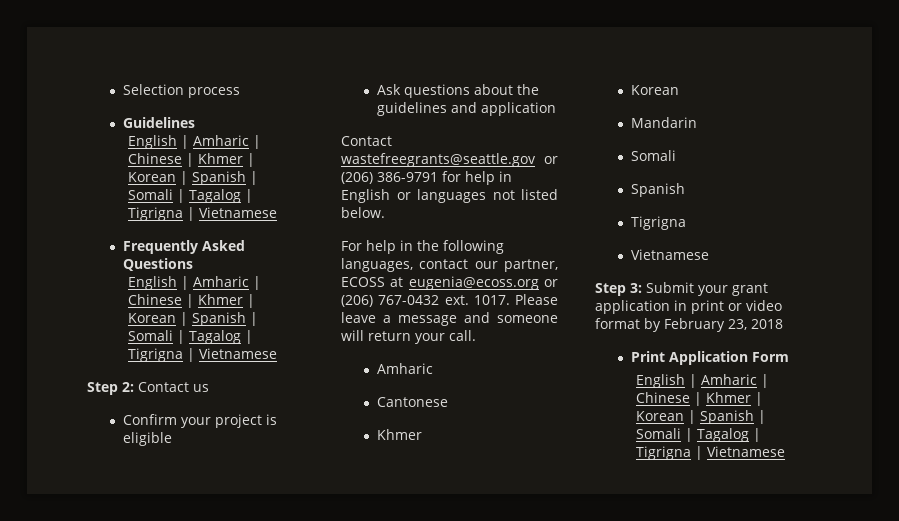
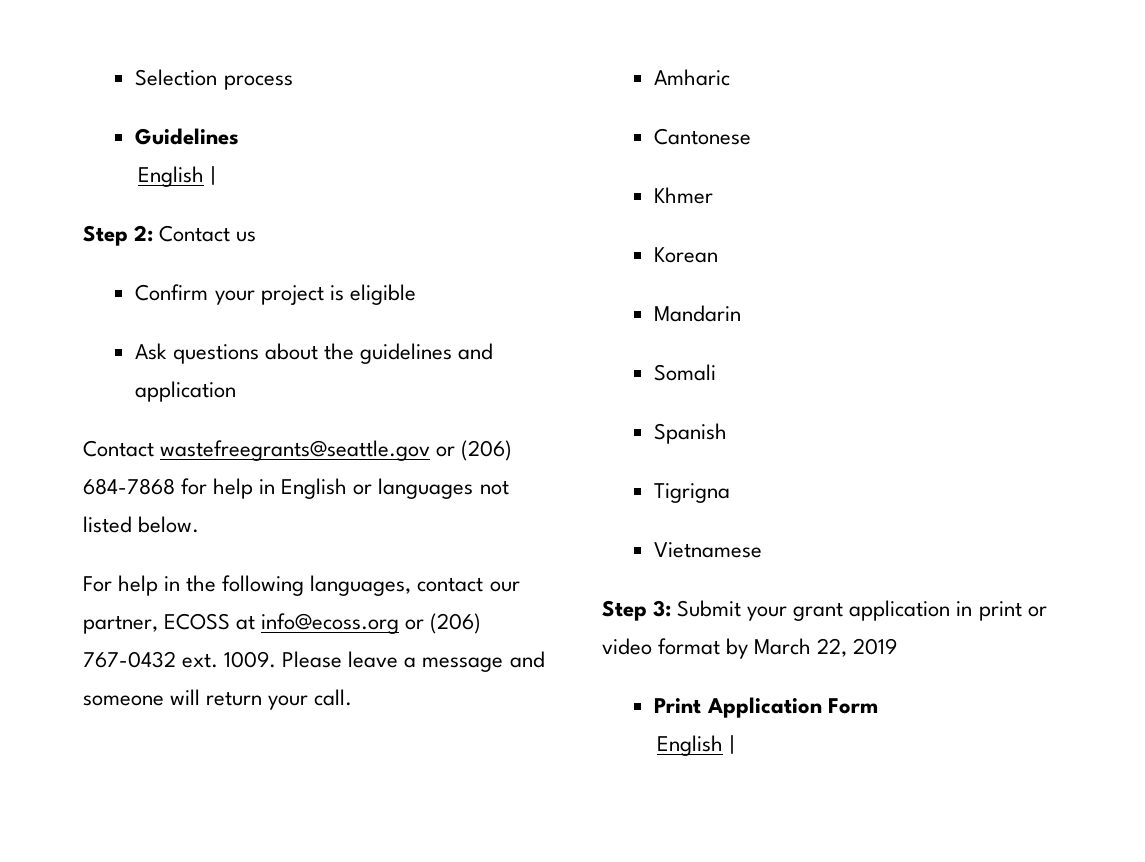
[192,135,261,149] [127,153,255,167] [127,171,258,185] [127,189,253,203] [127,207,277,221] [122,240,245,254] [122,258,193,271] [127,276,261,290] [127,294,255,308] [127,312,258,326] [127,330,253,344] [127,348,277,362] Amharic | Chinese | Khmer | Korean | Spanish | Somali | Tagalog | Tigrigna | Vietnamese // Frequently Asked Questions // English | Amharic | Chinese | Khmer | Korean | Spanish | Somali | Tagalog | Tigrigna | Vietnamese -> (215, 175) none
[377,172,438,182] 386-9791 -> [83,478,175,495] 684-7868
[408,276,539,290] eugenia@ecoss.org -> [261,613,400,634] info@ecoss.org
[473,295,510,305] 1017. -> [224,651,277,668] 1009.
[664,318,783,332] February 23, 2018 -> [754,638,898,657] March 22, 2019
[700,374,769,388] [635,392,763,406] [635,410,766,424] [635,428,761,442] [635,446,785,460] Amharic | Chinese | Khmer | Korean | Spanish | Somali | Tagalog | Tigrigna | Vietnamese -> (734, 744) none

